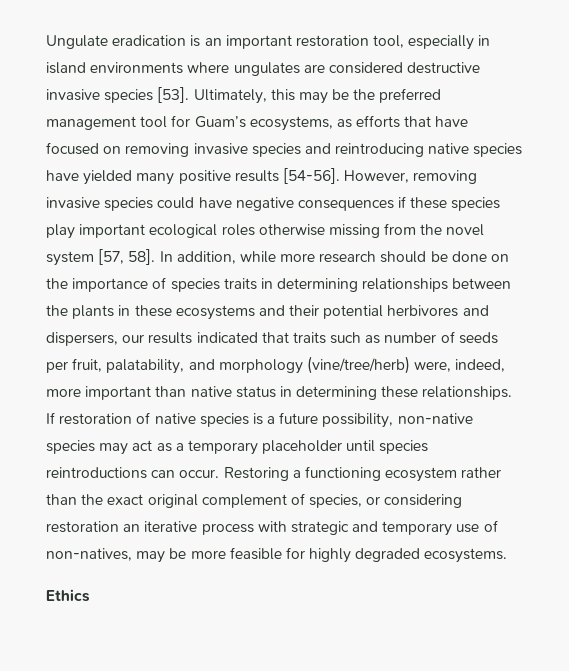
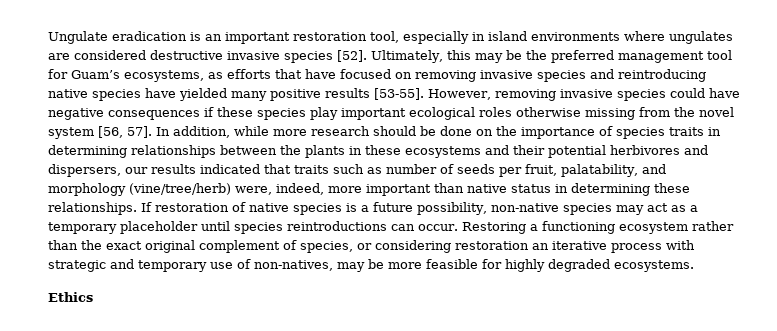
[157,87,190,103] [53]. -> [337,50,367,62] [52].
[282,168,340,184] [54-56]. -> [374,88,424,100] [53-55].
[98,249,156,265] [57, 58]. -> [98,126,152,138] [56, 57].

